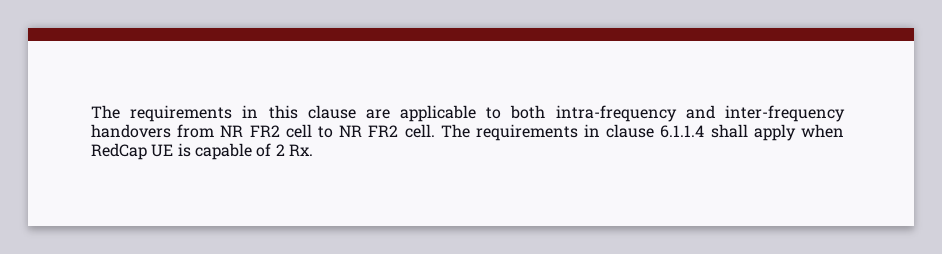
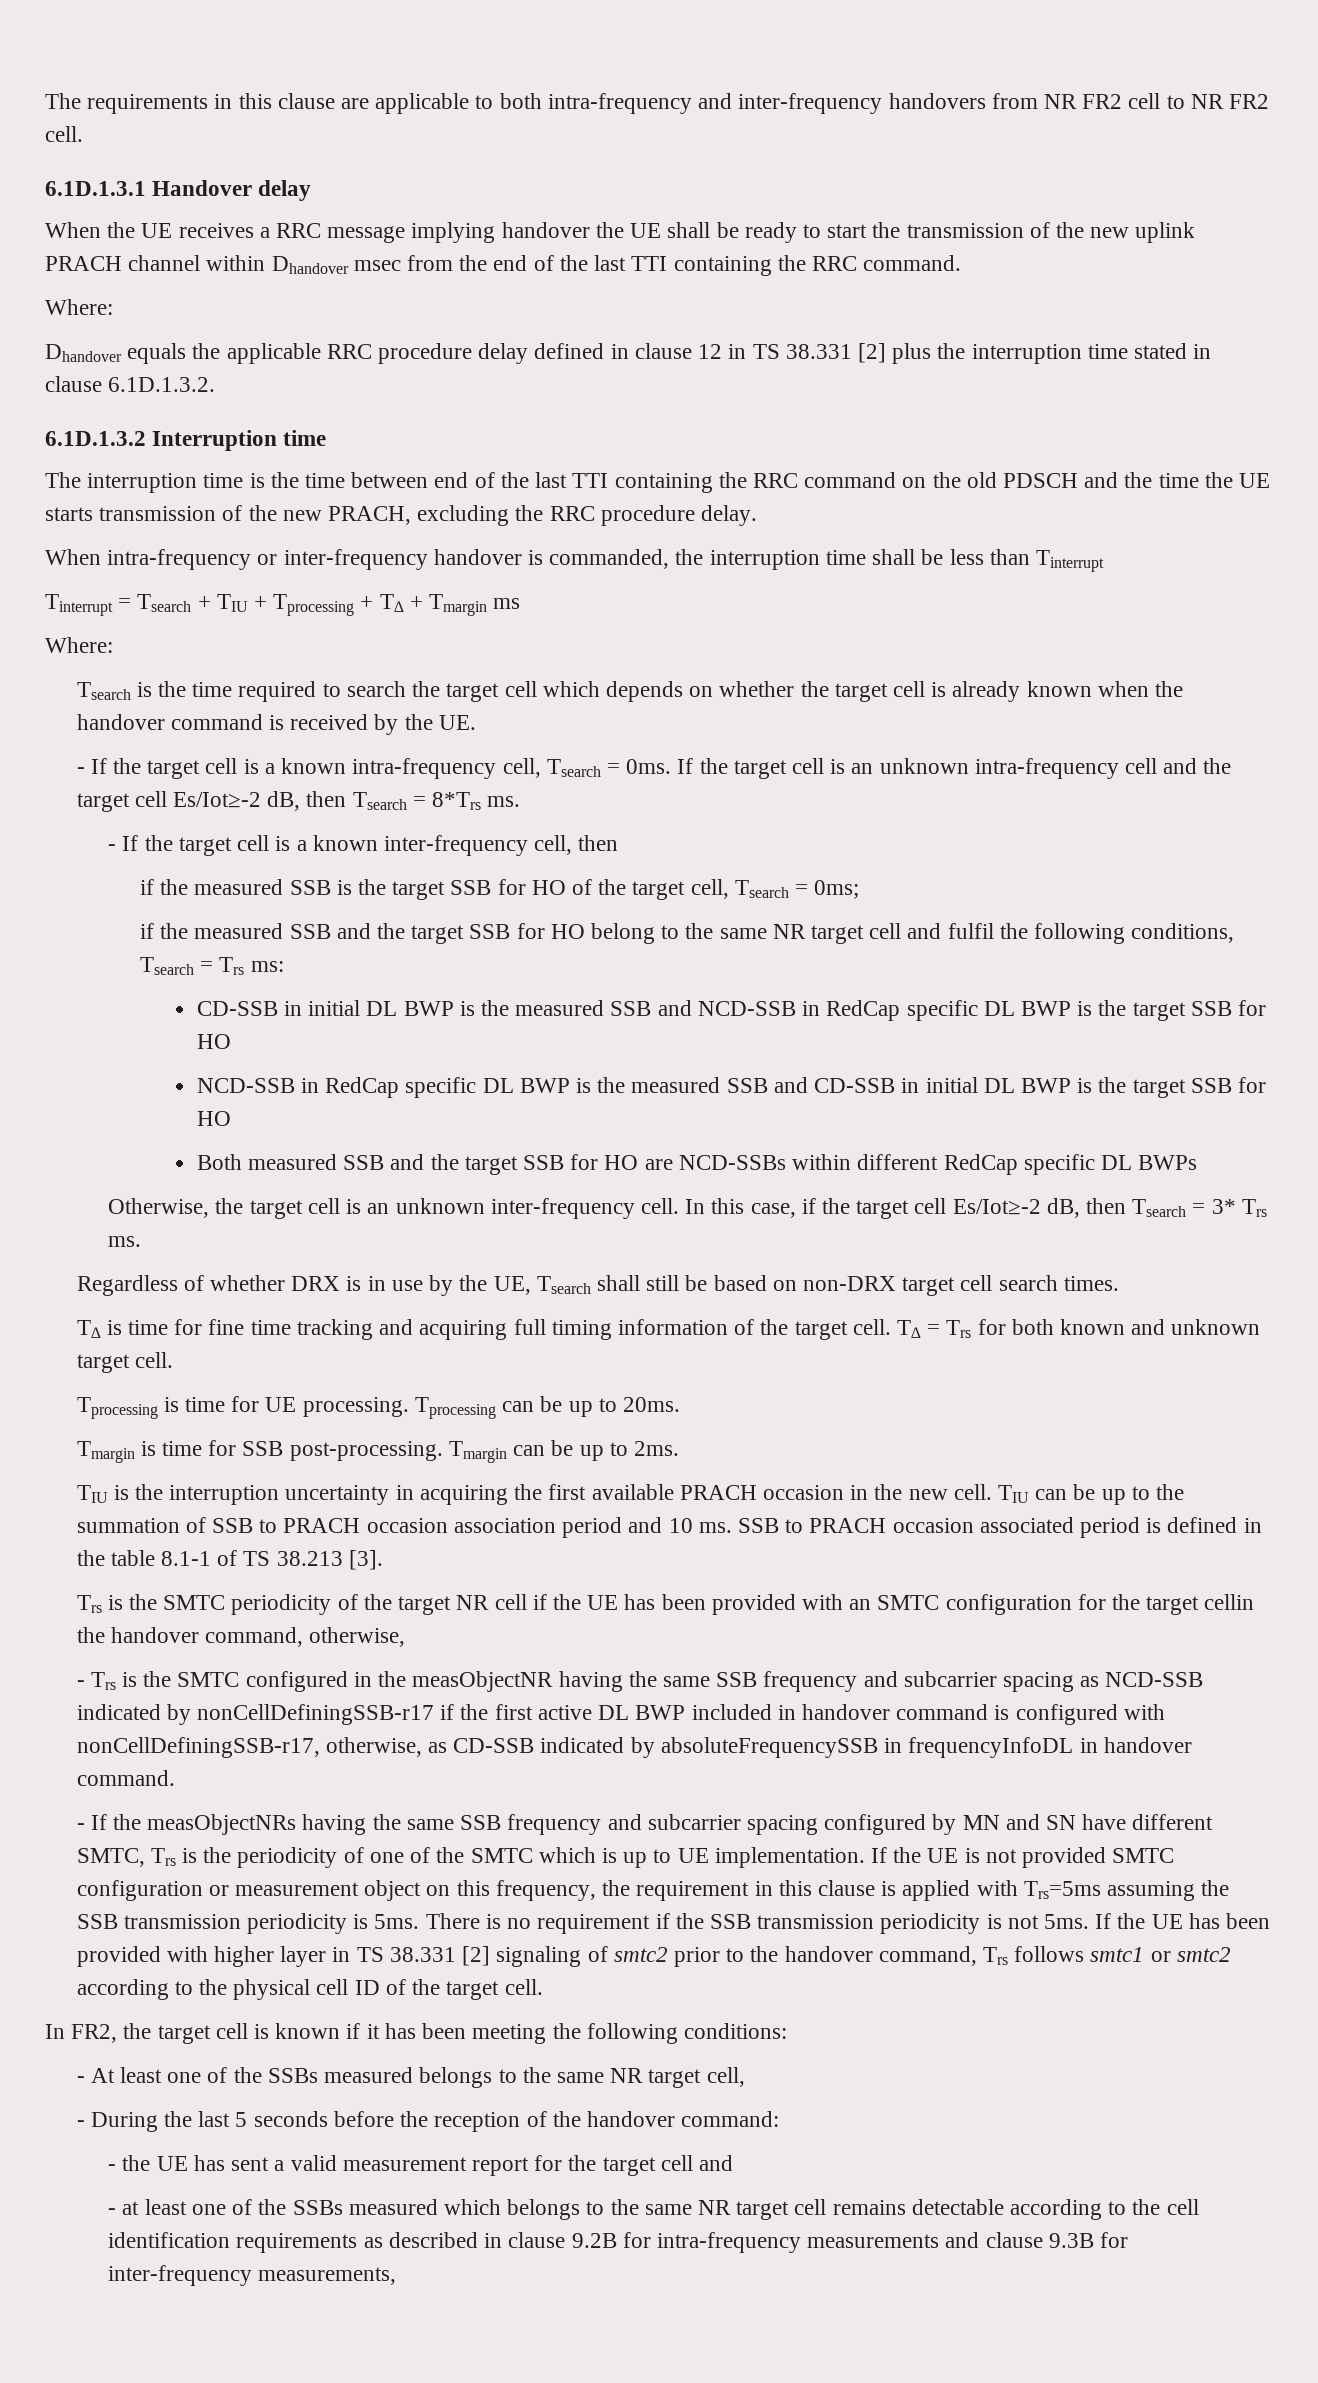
[440,124,844,141] [91,143,313,160] The requirements in clause 6.1.1.4 shall apply when RedCap UE is capable of 2 Rx. -> [45,180,312,201] [45,222,1196,243] [45,255,962,276] [45,299,113,315] [45,343,1212,364] [45,376,216,392] [45,430,327,451] [45,472,1271,493] [45,505,758,526] [45,549,1104,572] [45,594,521,616] [45,637,113,653] [76,681,1184,702] [76,714,476,735] [76,758,1232,779] [76,791,521,812] [108,835,619,856] [139,879,860,900] [139,923,1235,944] [139,957,284,975] [196,1000,1266,1021] [196,1034,231,1049] [196,1077,1266,1098] [196,1111,231,1126] [196,1154,1198,1175] [108,1198,1267,1219] [108,1236,142,1247] [76,1275,1119,1296] [76,1319,1261,1340] [76,1352,173,1373] [76,1396,680,1419] [76,1440,679,1463] [76,1484,1185,1505] [76,1517,1262,1538] [76,1550,383,1570] [76,1594,1255,1615] [76,1627,406,1647] [76,1671,1204,1692] [76,1704,1165,1725] [76,1737,1192,1758] [76,1770,175,1786] [76,1814,1214,1835] [76,1847,1175,1868] [76,1880,1230,1901] [76,1913,1271,1934] [76,1946,1231,1967] [76,1979,543,2000] [45,2023,787,2044] [76,2067,745,2088] [76,2111,780,2132] [108,2155,733,2176] [108,2199,1199,2220] [108,2232,1128,2253] [108,2265,397,2286] // 6.1D.1.3.1 Handover delay // When the UE receives a RRC message implying handover the UE shall be ready to start the transmission of the new uplink PRACH channel within Dhandover msec from the end of the last TTI containing the RRC command. // Where: // Dhandover equals the applicable RRC procedure delay defined in clause 12 in TS 38.331 [2] plus the interruption time stated in clause 6.1D.1.3.2. // 6.1D.1.3.2 Interruption time // The interruption time is the time between end of the last TTI containing the RRC command on the old PDSCH and the time the UE starts transmission of the new PRACH, excluding the RRC procedure delay. // When intra-frequency or inter-frequency handover is commanded, the interruption time shall be less than Tinterrupt // Tinterrupt = Tsearch + TIU + Tprocessing + T∆ + Tmargin ms // Where: // Tsearch is the time required to search the target cell which depends on whether the target cell is already known when the handover command is received by the UE. // - If the target cell is a known intra-frequency cell, Tsearch = 0ms. If the target cell is an unknown intra-frequency cell and the target cell Es/Iot≥-2 dB, then Tsearch = 8*Trs ms. // - If the target cell is a known inter-frequency cell, then // if the measured SSB is the target SSB for HO of the target cell, Tsearch = 0ms; // if the measured SSB and the target SSB for HO belong to the same NR target cell and fulfil the following conditions, Tsearch = Trs ms: // CD-SSB in initial DL BWP is the measured SSB and NCD-SSB in RedCap specific DL BWP is the target SSB for HO // NCD-SSB in RedCap specific DL BWP is the measured SSB and CD-SSB in initial DL BWP is the target SSB for HO // Both measured SSB and the target SSB for HO are NCD-SSBs within different RedCap specific DL BWPs // Otherwise, the target cell is an unknown inter-frequency cell. In this case, if the target cell Es/Iot≥-2 dB, then Tsearch = 3* Trs ms. // Regardless of whether DRX is in use by the UE, Tsearch shall still be based on non-DRX target cell search times. // T∆ is time for fine time tracking and acquiring full timing information of the target cell. T∆ = Trs for both known and unknown target cell. // Tprocessing is time for UE processing. Tprocessing can be up to 20ms. // Tmargin is time for SSB post-processing. Tmargin can be up to 2ms. // TIU is the interruption uncertainty in acquiring the first available PRACH occasion in the new cell. TIU can be up to the summation of SSB to PRACH occasion association period and 10 ms. SSB to PRACH occasion associated period is defined in the table 8.1-1 of TS 38.213 [3]. // Trs is the SMTC periodicity of the target NR cell if the UE has been provided with an SMTC configuration for the target cellin the handover command, otherwise, // - Trs is the SMTC configured in the measObjectNR having the same SSB frequency and subcarrier spacing as NCD-SSB indicated by nonCellDefiningSSB-r17 if the first active DL BWP included in handover command is configured with nonCellDefiningSSB-r17, otherwise, as CD-SSB indicated by absoluteFrequencySSB in frequencyInfoDL in handover command. // - If the measObjectNRs having the same SSB frequency and subcarrier spacing configured by MN and SN have different SMTC, Trs is the periodicity of one of the SMTC which is up to UE implementation. If the UE is not provided SMTC configuration or measurement object on this frequency, the requirement in this clause is applied with Trs=5ms assuming the SSB transmission periodicity is 5ms. There is no requirement if the SSB transmission periodicity is not 5ms. If the UE has been provided with higher layer in TS 38.331 [2] signaling of smtc2 prior to the handover command, Trs follows smtc1 or smtc2 according to the physical cell ID of the target cell. // In FR2, the target cell is known if it has been meeting the following conditions: // - At least one of the SSBs measured belongs to the same NR target cell, // - During the last 5 seconds before the reception of the handover command: // - the UE has sent a valid measurement report for the target cell and // - at least one of the SSBs measured which belongs to the same NR target cell remains detectable according to the cell identification requirements as described in clause 9.2B for intra-frequency measurements and clause 9.3B for inter-frequency measurements,

